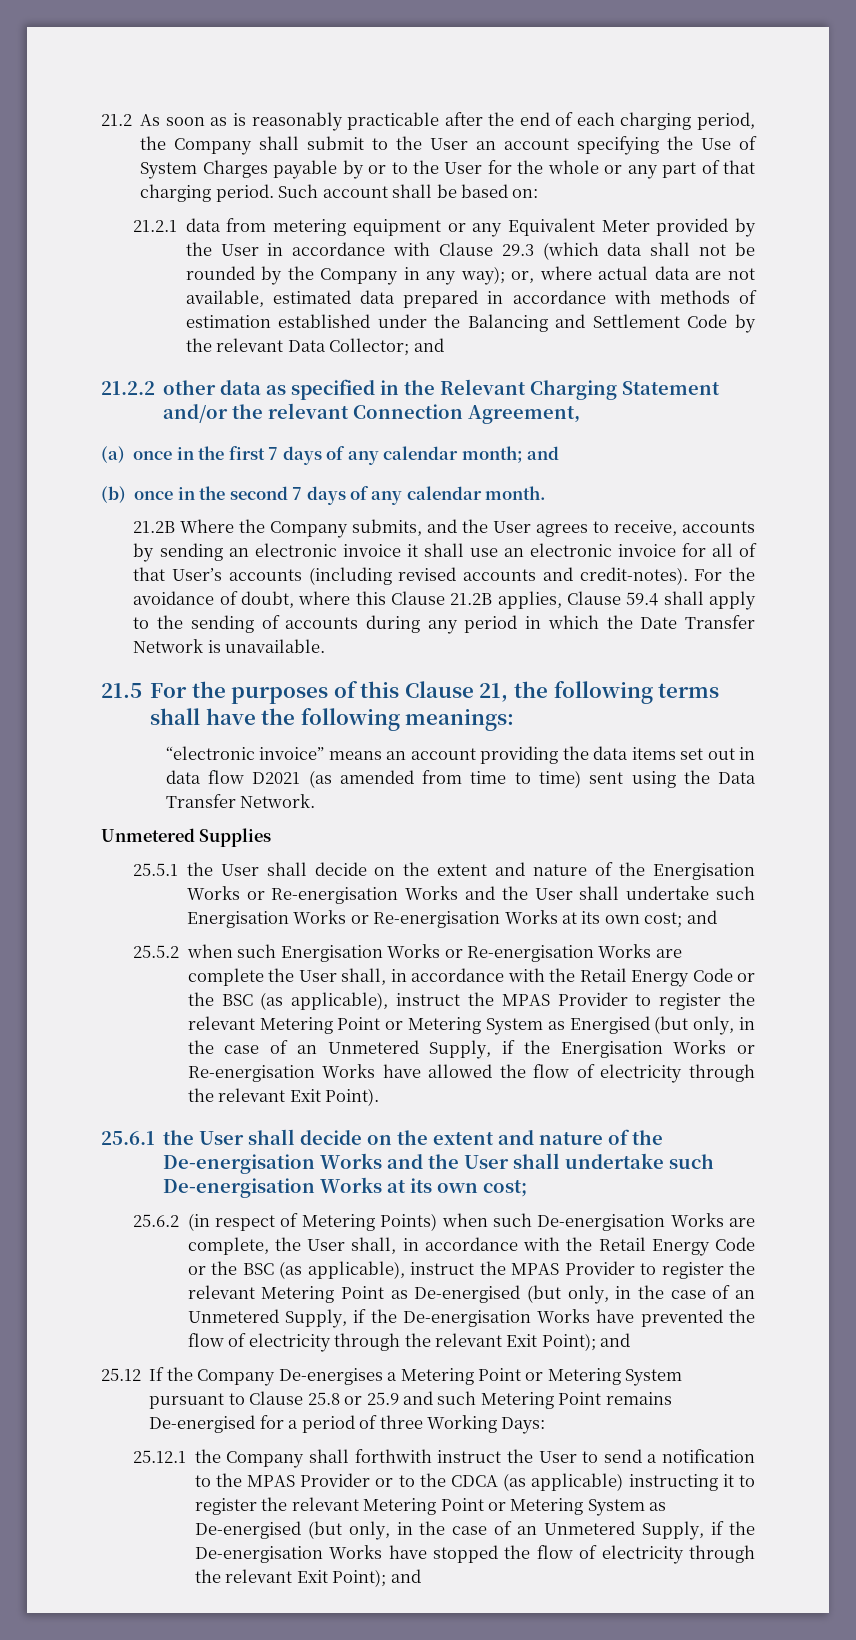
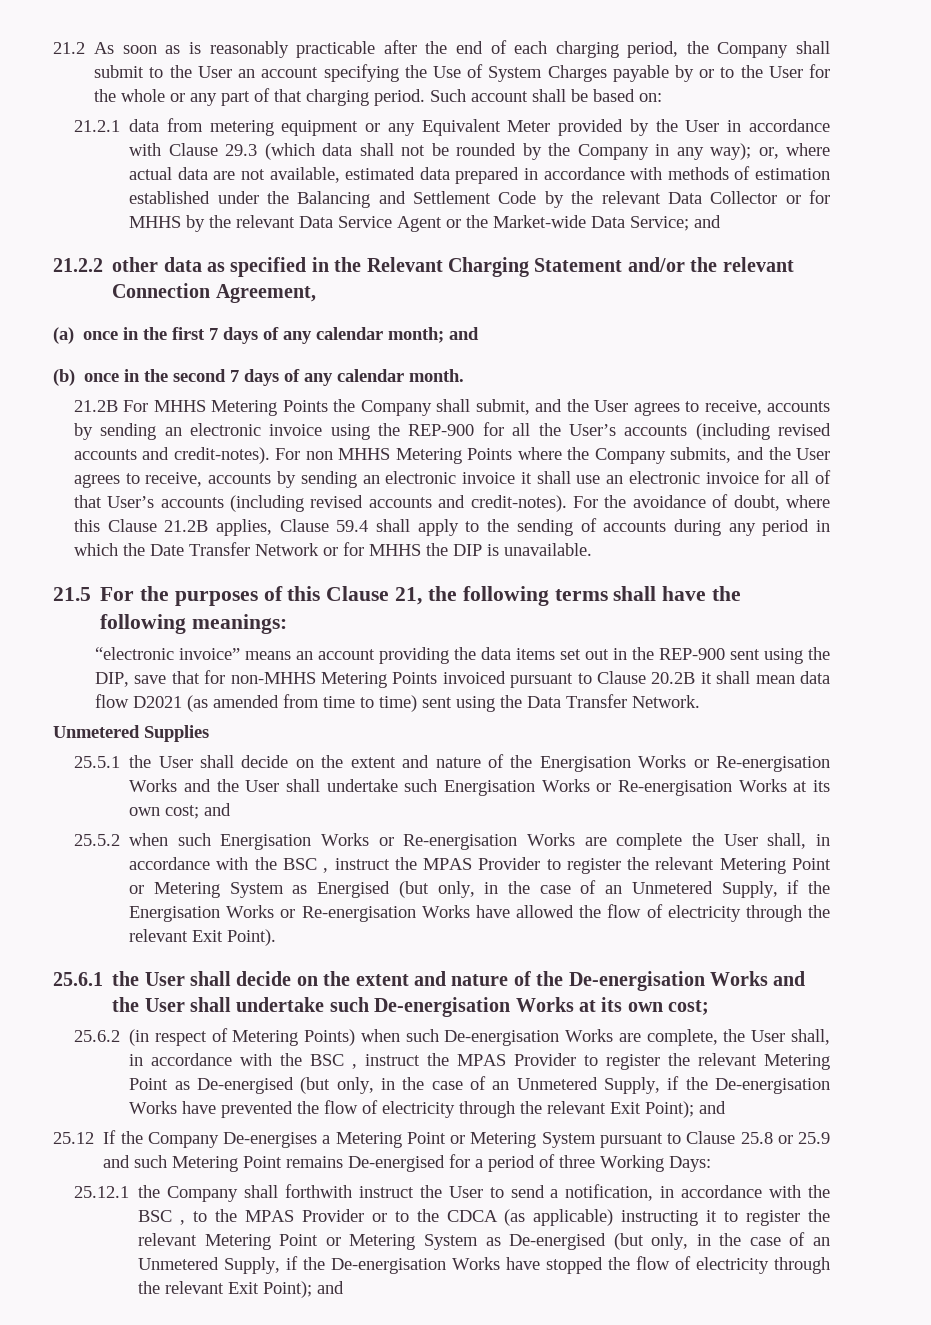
[329,338,410,356] Collector; -> [710,190,830,204] [129,215,690,232] Collector or for MHHS by the relevant Data Service Agent or the Market-wide Data Service;
[180,519,235,533] Where -> [123,399,830,416] [73,422,832,440] [73,447,562,464] For MHHS Metering Points the Company shall submit, and the User agrees to receive, accounts by sending an electronic invoice using the REP-900 for all the User’s accounts (including revised accounts and credit-notes). For non MHHS Metering Points where
(204, 646) none -> [322,542,482,556] or for MHHS the DIP
(756, 753) none -> [631,647,831,664] [94,670,795,688] the REP-900 sent using the DIP, save that for non-MHHS Metering Points invoiced pursuant to Clause 20.2B it shall mean
[579,968,756,987] [187,992,389,1010] Retail Energy Code or the BSC (as applicable), -> [282,858,329,873] BSC ,
[598,1237,755,1256] [187,1261,405,1279] Retail Energy Code or the BSC (as applicable), -> [310,1054,358,1069] BSC ,
[662,1449,756,1463] notification -> [565,1184,830,1201] [138,1210,186,1225] notification, in accordance with the BSC ,

